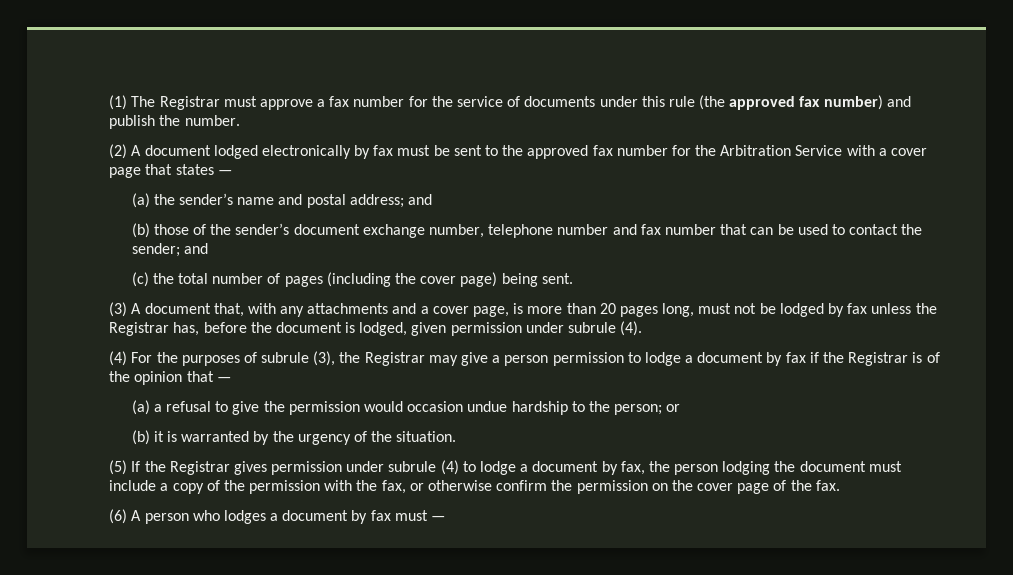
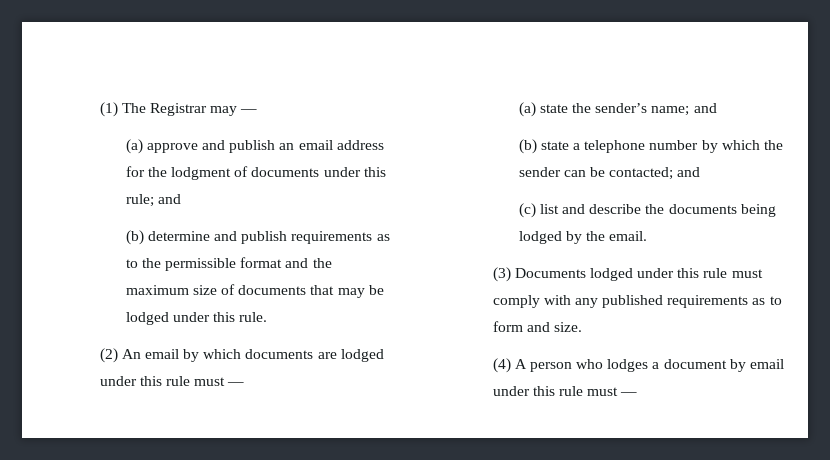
[223,96,504,110] must approve a fax number for the service -> [210,106,258,116] [125,139,384,154] [125,166,232,180] may — // (a) approve and publish an email address for the lodgment
[668,95,911,110] [109,115,240,129] [109,144,928,159] [109,164,232,178] [131,193,433,208] [131,223,923,238] [131,243,208,257] [131,272,573,287] [109,302,937,317] [109,321,643,336] [109,351,940,366] [109,371,231,385] [131,400,681,415] [131,430,457,445] [109,460,902,475] [109,480,840,494] [109,509,128,524] rule (the approved fax number) and publish the number. // (2) A document lodged electronically by fax must be sent to the approved fax number for the Arbitration Service with a cover page that states — // (a) the sender’s name and postal address; and // (b) those of the sender’s document exchange number, telephone number and fax number that can be used to contact the sender; and // (c) the total number of pages (including the cover page) being sent. // (3) A document that, with any attachments and a cover page, is more than 20 pages long, must not be lodged by fax unless the Registrar has, before the document is lodged, given permission under subrule (4). // (4) For the purposes of subrule (3), the Registrar may give a person permission to lodge a document by fax if the Registrar is of the opinion that — // (a) a refusal to give the permission would occasion undue hardship to the person; or // (b) it is warranted by the urgency of the situation. // (5) If the Registrar gives permission under subrule (4) to lodge a document by fax, the person lodging the document must include a copy of the permission with the fax, or otherwise confirm the permission on the cover page of the fax. // (6) -> [125,194,181,207] [125,230,390,245] [125,257,332,271] [125,284,384,298] [125,312,268,325] [99,348,384,363] [99,376,245,386] [518,102,717,117] [518,139,784,154] [518,167,701,180] [518,203,776,218] [518,231,648,244] [492,267,763,282] [492,295,782,308] [492,321,582,332] [492,358,511,373] rule; and // (b) determine and publish requirements as to the permissible format and the maximum size of documents that may be lodged under this rule. // (2) An email by which documents are lodged under this rule must — // (a) state the sender’s name; and // (b) state a telephone number by which the sender can be contacted; and // (c) list and describe the documents being lodged by the email. // (3) Documents lodged under this rule must comply with any published requirements as to form and size. // (4)
[370,510,391,521] fax -> [749,359,784,369] [492,386,583,396] email under this rule

